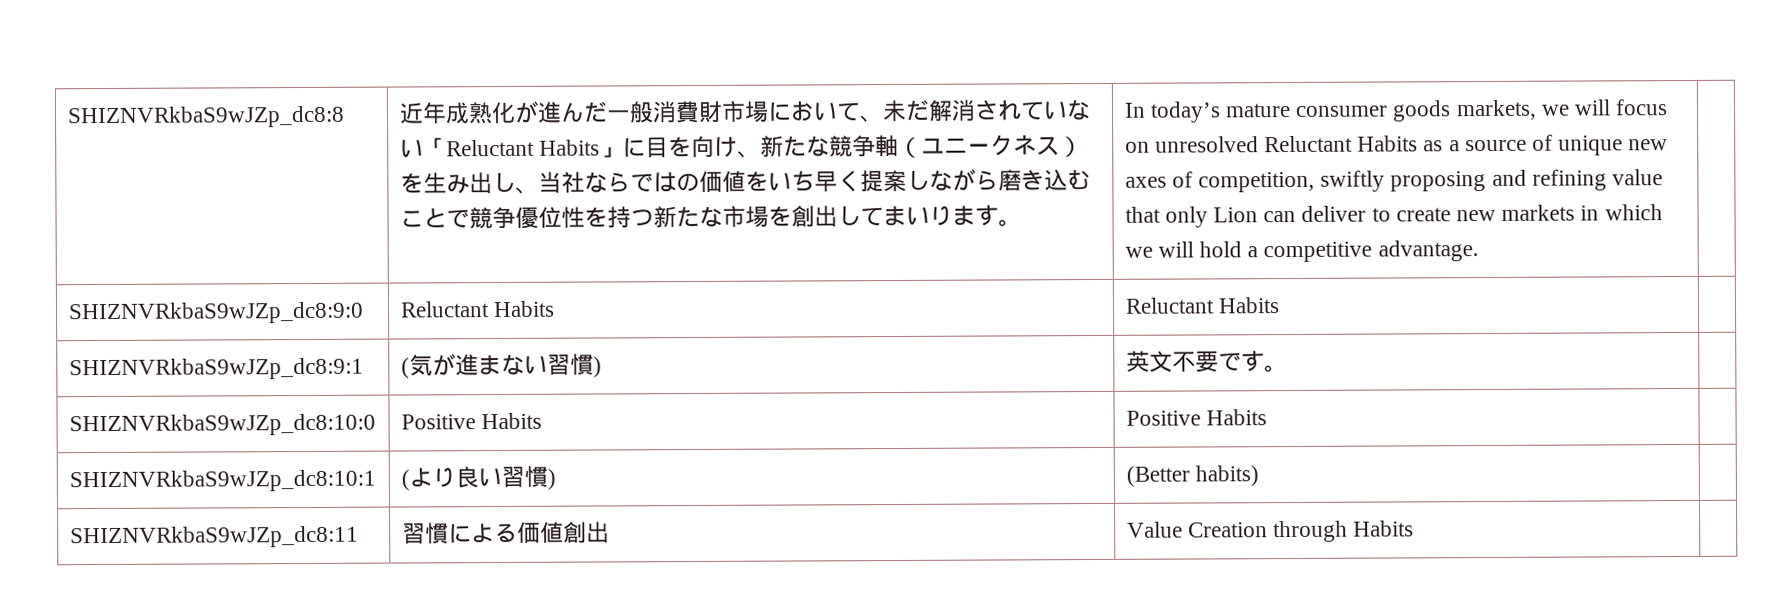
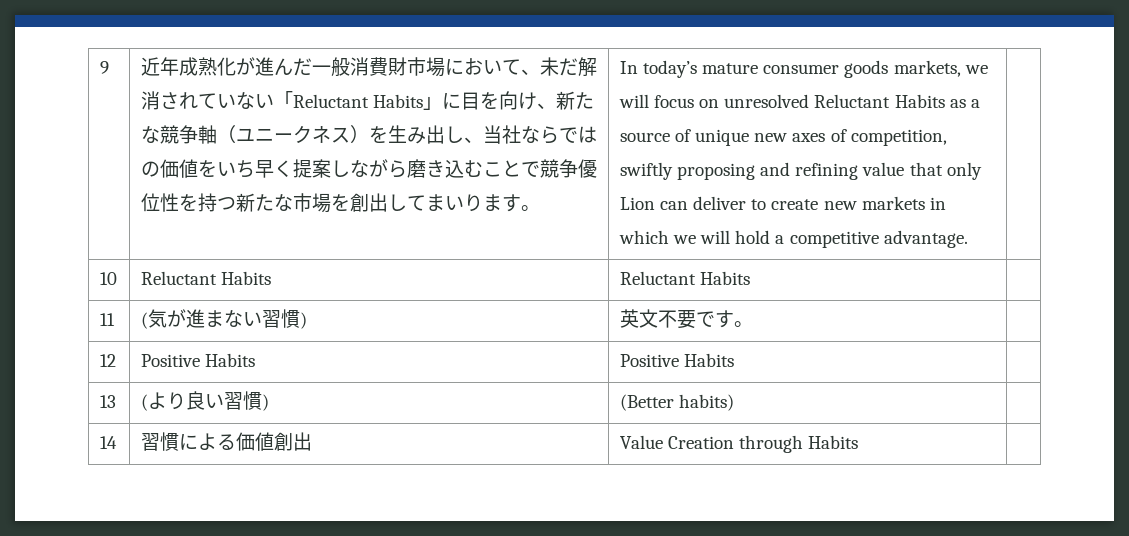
[66,105,345,129] SHIZNVRkbaS9wJZp_dc8:8 -> [99,61,109,74] 9
[67,301,364,325] SHIZNVRkbaS9wJZp_dc8:9:0 -> [99,272,117,285] 10
[68,357,364,381] SHIZNVRkbaS9wJZp_dc8:9:1 -> [99,313,115,326] 11
[68,413,376,437] SHIZNVRkbaS9wJZp_dc8:10:0 -> [99,354,116,367] 12
[68,469,376,493] SHIZNVRkbaS9wJZp_dc8:10:1 -> [99,395,116,408] 13
[69,525,359,549] SHIZNVRkbaS9wJZp_dc8:11 -> [99,436,117,449] 14

